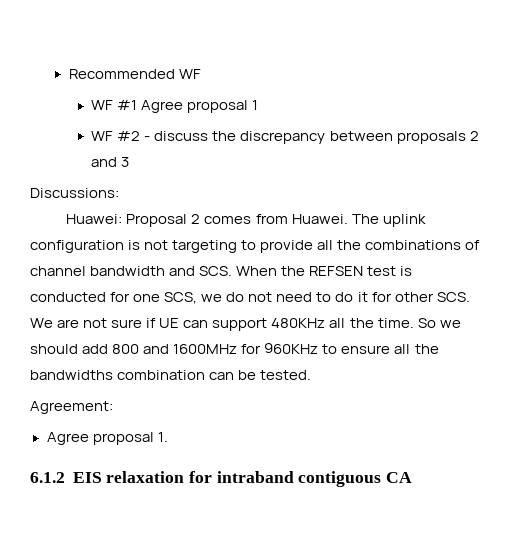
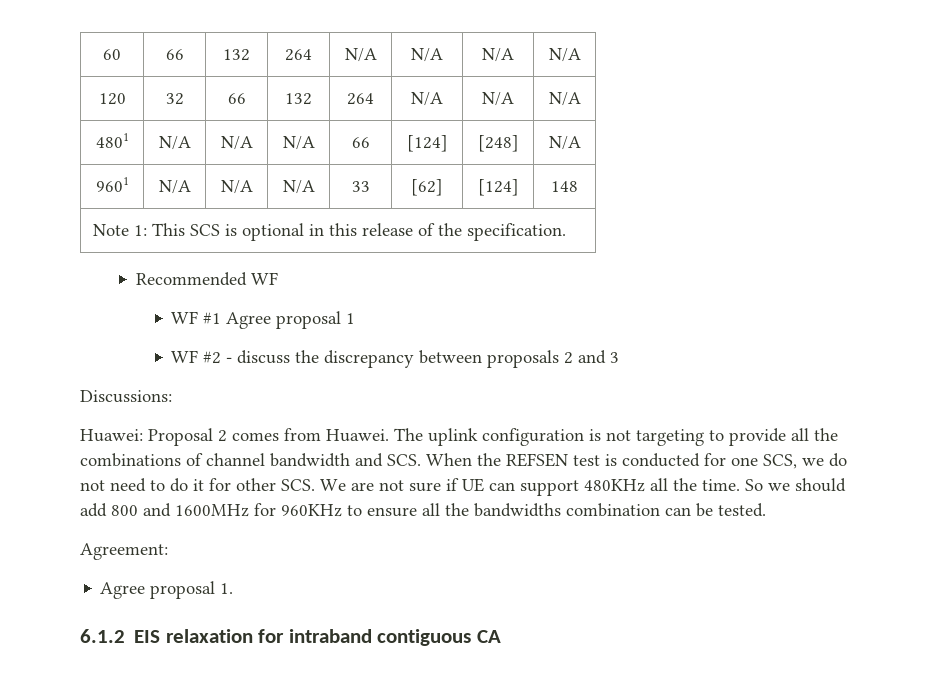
(68, 74) none -> [103,49,121,60] [165,49,184,60] [223,49,250,61] [285,49,312,61] [344,48,377,62] [411,48,443,62] [482,48,514,62] [548,48,581,62] [98,93,126,105] [165,93,184,105] [227,93,246,104] [285,93,312,105] [347,93,374,105] [411,92,443,106] [482,92,514,106] [548,92,581,106] [95,133,129,148] [158,136,191,150] [220,136,253,150] [282,136,315,150] [351,137,370,148] [406,135,448,152] [477,135,519,152] [548,136,581,150] [95,177,129,192] [158,180,191,194] [220,180,253,194] [282,180,315,194] [351,181,370,192] [411,179,443,196] [477,179,519,196] [551,181,578,192] [92,223,566,241] 60 | 66 | 132 | 264 | N/A | N/A | N/A | N/A // 120 | 32 | 66 | 132 | 264 | N/A | N/A | N/A // 4801 | N/A | N/A | N/A | 66 | [124] | [248] | N/A // 9601 | N/A | N/A | N/A | 33 | [62] | [124] | 148 // Note 1: This SCS is optional in this release of the specification. //

